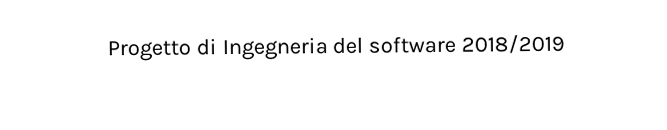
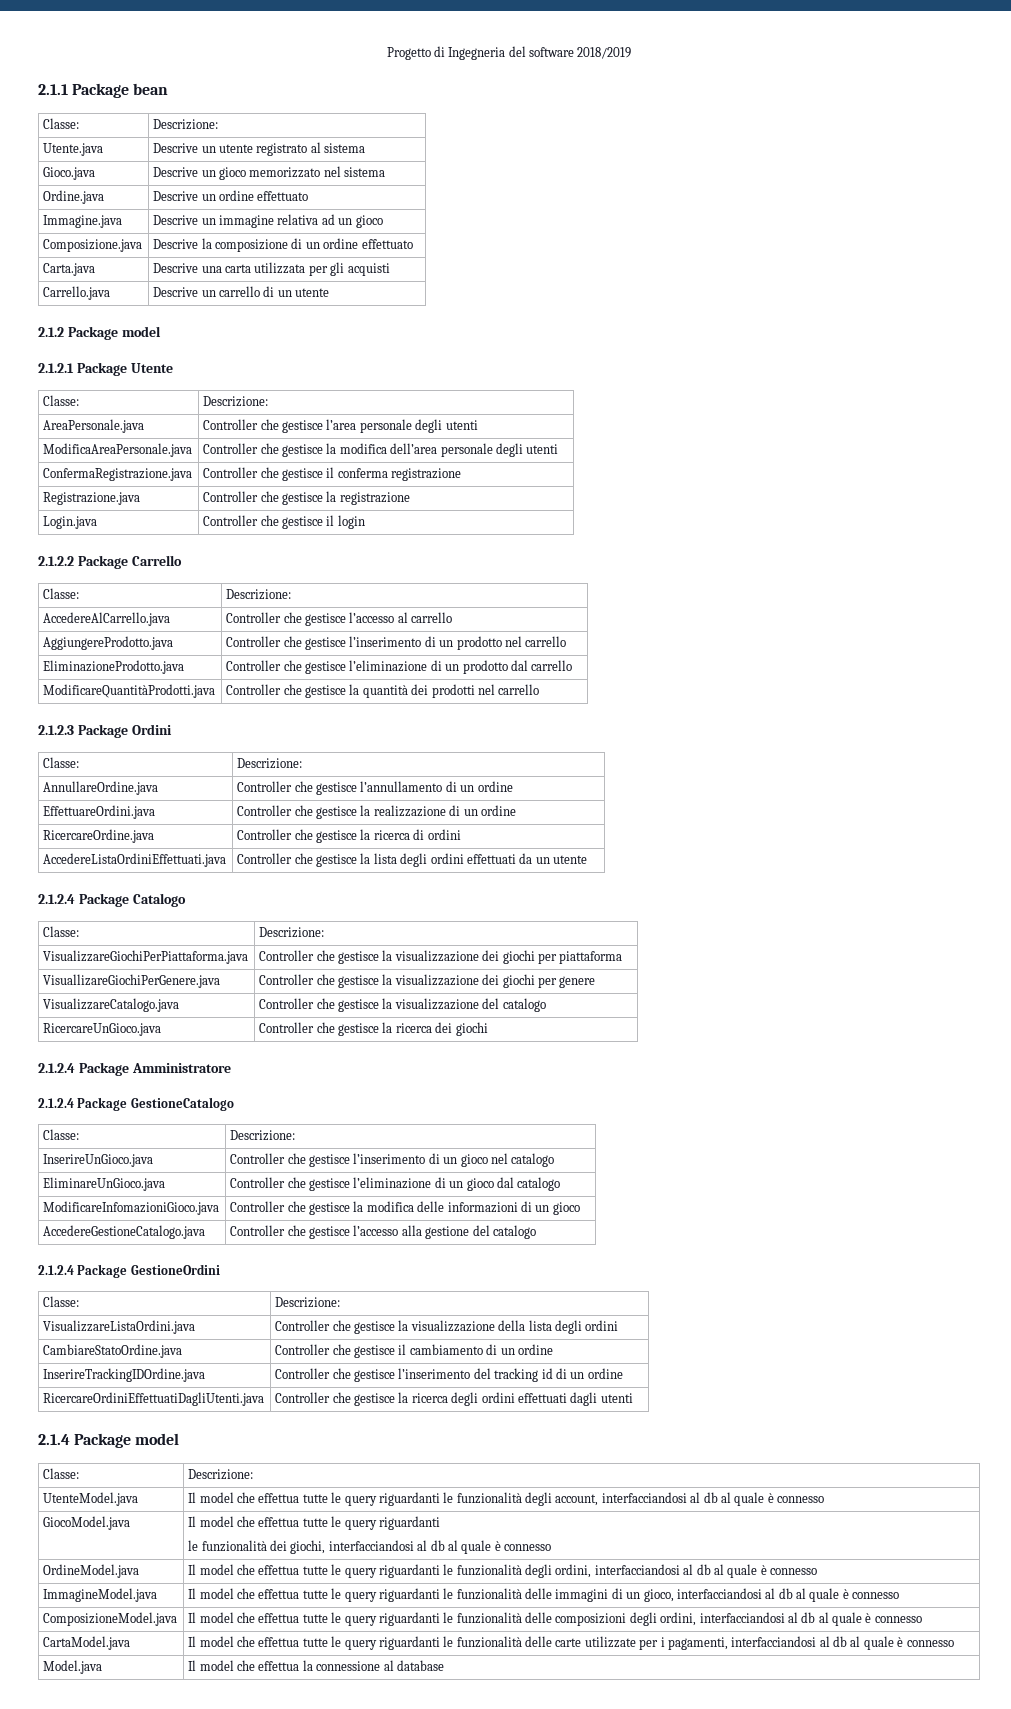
(566, 43) none -> [38,83,169,98] [43,118,80,129] [153,119,219,130] [43,143,104,156] [153,142,366,156] [43,167,96,180] [153,166,386,180] [43,190,105,204] [153,190,309,201] [43,215,123,228] [153,214,383,228] [43,239,143,252] [153,238,413,252] [43,263,96,276] [153,262,390,276] [43,286,111,300] [153,286,330,297] [38,326,161,340] [38,362,173,376] [43,395,80,406] [203,396,269,407] [43,419,145,433] [203,419,478,433] [43,443,193,457] [203,443,559,457] [43,468,193,481] [203,467,462,481] [43,492,141,505] [203,491,410,505] [43,516,98,529] [203,515,365,529] [38,555,182,569] [43,588,80,599] [226,589,292,600] [43,612,171,626] [226,612,453,626] [43,636,174,650] [226,636,567,650] [43,660,185,674] [226,660,573,674] [43,684,216,698] [226,684,540,698] [38,724,172,738] [43,757,80,768] [237,758,303,769] [43,781,159,795] [237,781,513,795] [43,805,156,819] [237,805,516,819] [43,829,155,843] [237,829,461,843] [43,853,227,867] [237,853,588,867] [38,893,186,907] [43,926,80,937] [259,927,325,938] [43,950,249,964] [259,950,623,964] [43,974,221,988] [259,974,596,988] [43,998,180,1012] [259,998,546,1012] [43,1023,162,1036] [259,1022,488,1036] [38,1062,231,1076] [38,1097,234,1111] [43,1129,80,1140] [230,1130,296,1141] [43,1154,154,1167] [230,1153,555,1167] [43,1177,166,1191] [230,1177,561,1191] [43,1201,220,1215] [230,1201,580,1215] [43,1225,206,1239] [230,1225,536,1239] [38,1264,220,1278] [43,1296,80,1307] [275,1297,341,1308] [43,1320,196,1334] [275,1320,619,1334] [43,1344,183,1358] [275,1344,553,1358] [43,1368,206,1382] [275,1368,623,1382] [43,1392,265,1406] [275,1392,633,1406] [38,1433,180,1448] [43,1468,80,1479] [188,1469,254,1480] [43,1492,139,1506] [188,1492,825,1506] [43,1516,131,1530] [188,1516,440,1530] [188,1540,552,1554] [43,1564,140,1578] [188,1564,818,1578] [43,1588,158,1602] [188,1588,900,1602] [43,1612,178,1626] [188,1612,922,1626] [43,1636,131,1650] [188,1636,954,1650] [43,1660,103,1674] [188,1660,444,1671] // 2.1.1 Package bean // Classe: | Descrizione: // Utente.java | Descrive un utente registrato al sistema // Gioco.java | Descrive un gioco memorizzato nel sistema // Ordine.java | Descrive un ordine effettuato // Immagine.java | Descrive un immagine relativa ad un gioco // Composizione.java | Descrive la composizione di un ordine effettuato // Carta.java | Descrive una carta utilizzata per gli acquisti // Carrello.java | Descrive un carrello di un utente // 2.1.2 Package model // 2.1.2.1 Package Utente // Classe: | Descrizione: // AreaPersonale.java | Controller che gestisce l’area personale degli utenti // ModificaAreaPersonale.java | Controller che gestisce la modifica dell’area personale degli utenti // ConfermaRegistrazione.java | Controller che gestisce il conferma registrazione // Registrazione.java | Controller che gestisce la registrazione // Login.java | Controller che gestisce il login // 2.1.2.2 Package Carrello // Classe: | Descrizione: // AccedereAlCarrello.java | Controller che gestisce l’accesso al carrello // AggiungereProdotto.java | Controller che gestisce l’inserimento di un prodotto nel carrello // EliminazioneProdotto.java | Controller che gestisce l’eliminazione di un prodotto dal carrello // ModificareQuantitàProdotti.java | Controller che gestisce la quantità dei prodotti nel carrello // 2.1.2.3 Package Ordini // Classe: | Descrizione: // AnnullareOrdine.java | Controller che gestisce l’annullamento di un ordine // EffettuareOrdini.java | Controller che gestisce la realizzazione di un ordine // RicercareOrdine.java | Controller che gestisce la ricerca di ordini // AccedereListaOrdiniEffettuati.java | Controller che gestisce la lista degli ordini effettuati da un utente // 2.1.2.4 Package Catalogo // Classe: | Descrizione: // VisualizzareGiochiPerPiattaforma.java | Controller che gestisce la visualizzazione dei giochi per piattaforma // VisuallizareGiochiPerGenere.java | Controller che gestisce la visualizzazione dei giochi per genere // VisualizzareCatalogo.java | Controller che gestisce la visualizzazione del catalogo // RicercareUnGioco.java | Controller che gestisce la ricerca dei giochi // 2.1.2.4 Package Amministratore // 2.1.2.4 Package GestioneCatalogo // Classe: | Descrizione: // InserireUnGioco.java | Controller che gestisce l’inserimento di un gioco nel catalogo // EliminareUnGioco.java | Controller che gestisce l’eliminazione di un gioco dal catalogo // ModificareInfomazioniGioco.java | Controller che gestisce la modifica delle informazioni di un gioco // AccedereGestioneCatalogo.java | Controller che gestisce l’accesso alla gestione del catalogo // 2.1.2.4 Package GestioneOrdini // Classe: | Descrizione: // VisualizzareListaOrdini.java | Controller che gestisce la visualizzazione della lista degli ordini // CambiareStatoOrdine.java | Controller che gestisce il cambiamento di un ordine // InserireTrackingIDOrdine.java | Controller che gestisce l’inserimento del tracking id di un ordine // RicercareOrdiniEffettuatiDagliUtenti.java | Controller che gestisce la ricerca degli ordini effettuati dagli utenti // 2.1.4 Package model // Classe: | Descrizione: // UtenteModel.java | Il model che effettua tutte le query riguardanti le funzionalità degli account, interfacciandosi al db al quale è connesso // GiocoModel.java | Il model che effettua tutte le query riguardanti // le funzionalità dei giochi, interfacciandosi al db al quale è connesso // OrdineModel.java | Il model che effettua tutte le query riguardanti le funzionalità degli ordini, interfacciandosi al db al quale è connesso // ImmagineModel.java | Il model che effettua tutte le query riguardanti le funzionalità delle immagini di un gioco, interfacciandosi al db al quale è connesso // ComposizioneModel.java | Il model che effettua tutte le query riguardanti le funzionalità delle composizioni degli ordini, interfacciandosi al db al quale è connesso // CartaModel.java | Il model che effettua tutte le query riguardanti le funzionalità delle carte utilizzate per i pagamenti, interfacciandosi al db al quale è connesso // Model.java | Il model che effettua la connessione al database

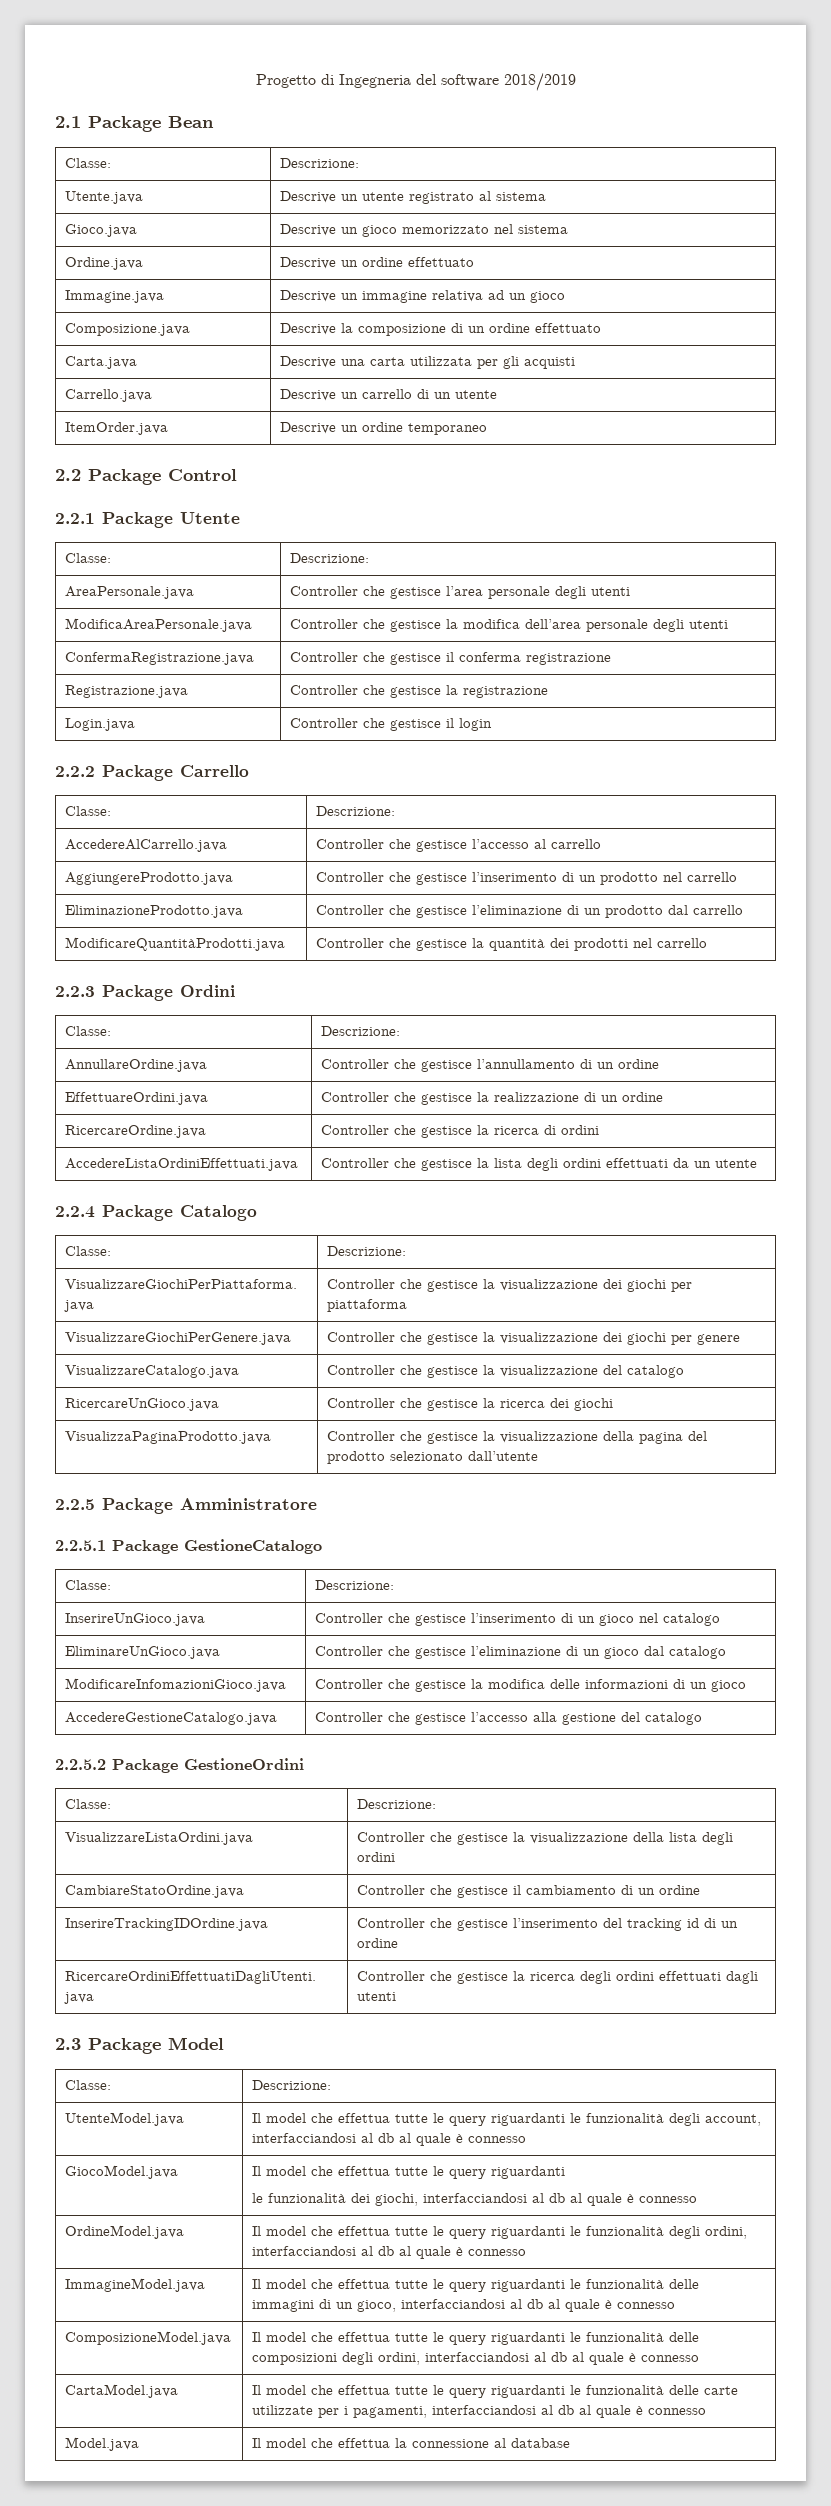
[38,83,169,98] 2.1.1 Package bean -> [55,116,214,132] 2.1 Package Bean
[38,326,161,340] [38,363,74,373] // 2.1.2 Package model // 2.1.2.1 -> [65,422,169,435] [280,422,488,435] [55,469,237,485] [55,513,95,524] // ItemOrder.java | Descrive un ordine temporaneo // 2.2 Package Control // 2.2.1
[38,556,74,566] 2.1.2.2 -> [55,766,95,777] 2.2.2
[38,725,74,735] 2.1.2.3 -> [55,986,95,997] 2.2.3
[38,894,75,904] 2.1.2.4 -> [55,1206,95,1218] 2.2.4
[43,974,221,988] VisuallizareGiochiPerGenere.java -> [65,1332,292,1345] VisualizzareGiochiPerGenere.java
[38,1063,75,1073] // 2.1.2.4 -> [65,1431,272,1444] [327,1431,708,1444] [327,1451,539,1464] [55,1499,95,1510] // VisualizzaPaginaProdotto.java | Controller che gestisce la visualizzazione della pagina del prodotto selezionato dall’utente // 2.2.5
[38,1098,74,1108] 2.1.2.4 -> [55,1540,106,1551] 2.2.5.1
[38,1265,74,1275] 2.1.2.4 -> [55,1759,106,1770] 2.2.5.2
[38,1433,180,1448] 2.1.4 Package model -> [55,2037,224,2054] 2.3 Package Model

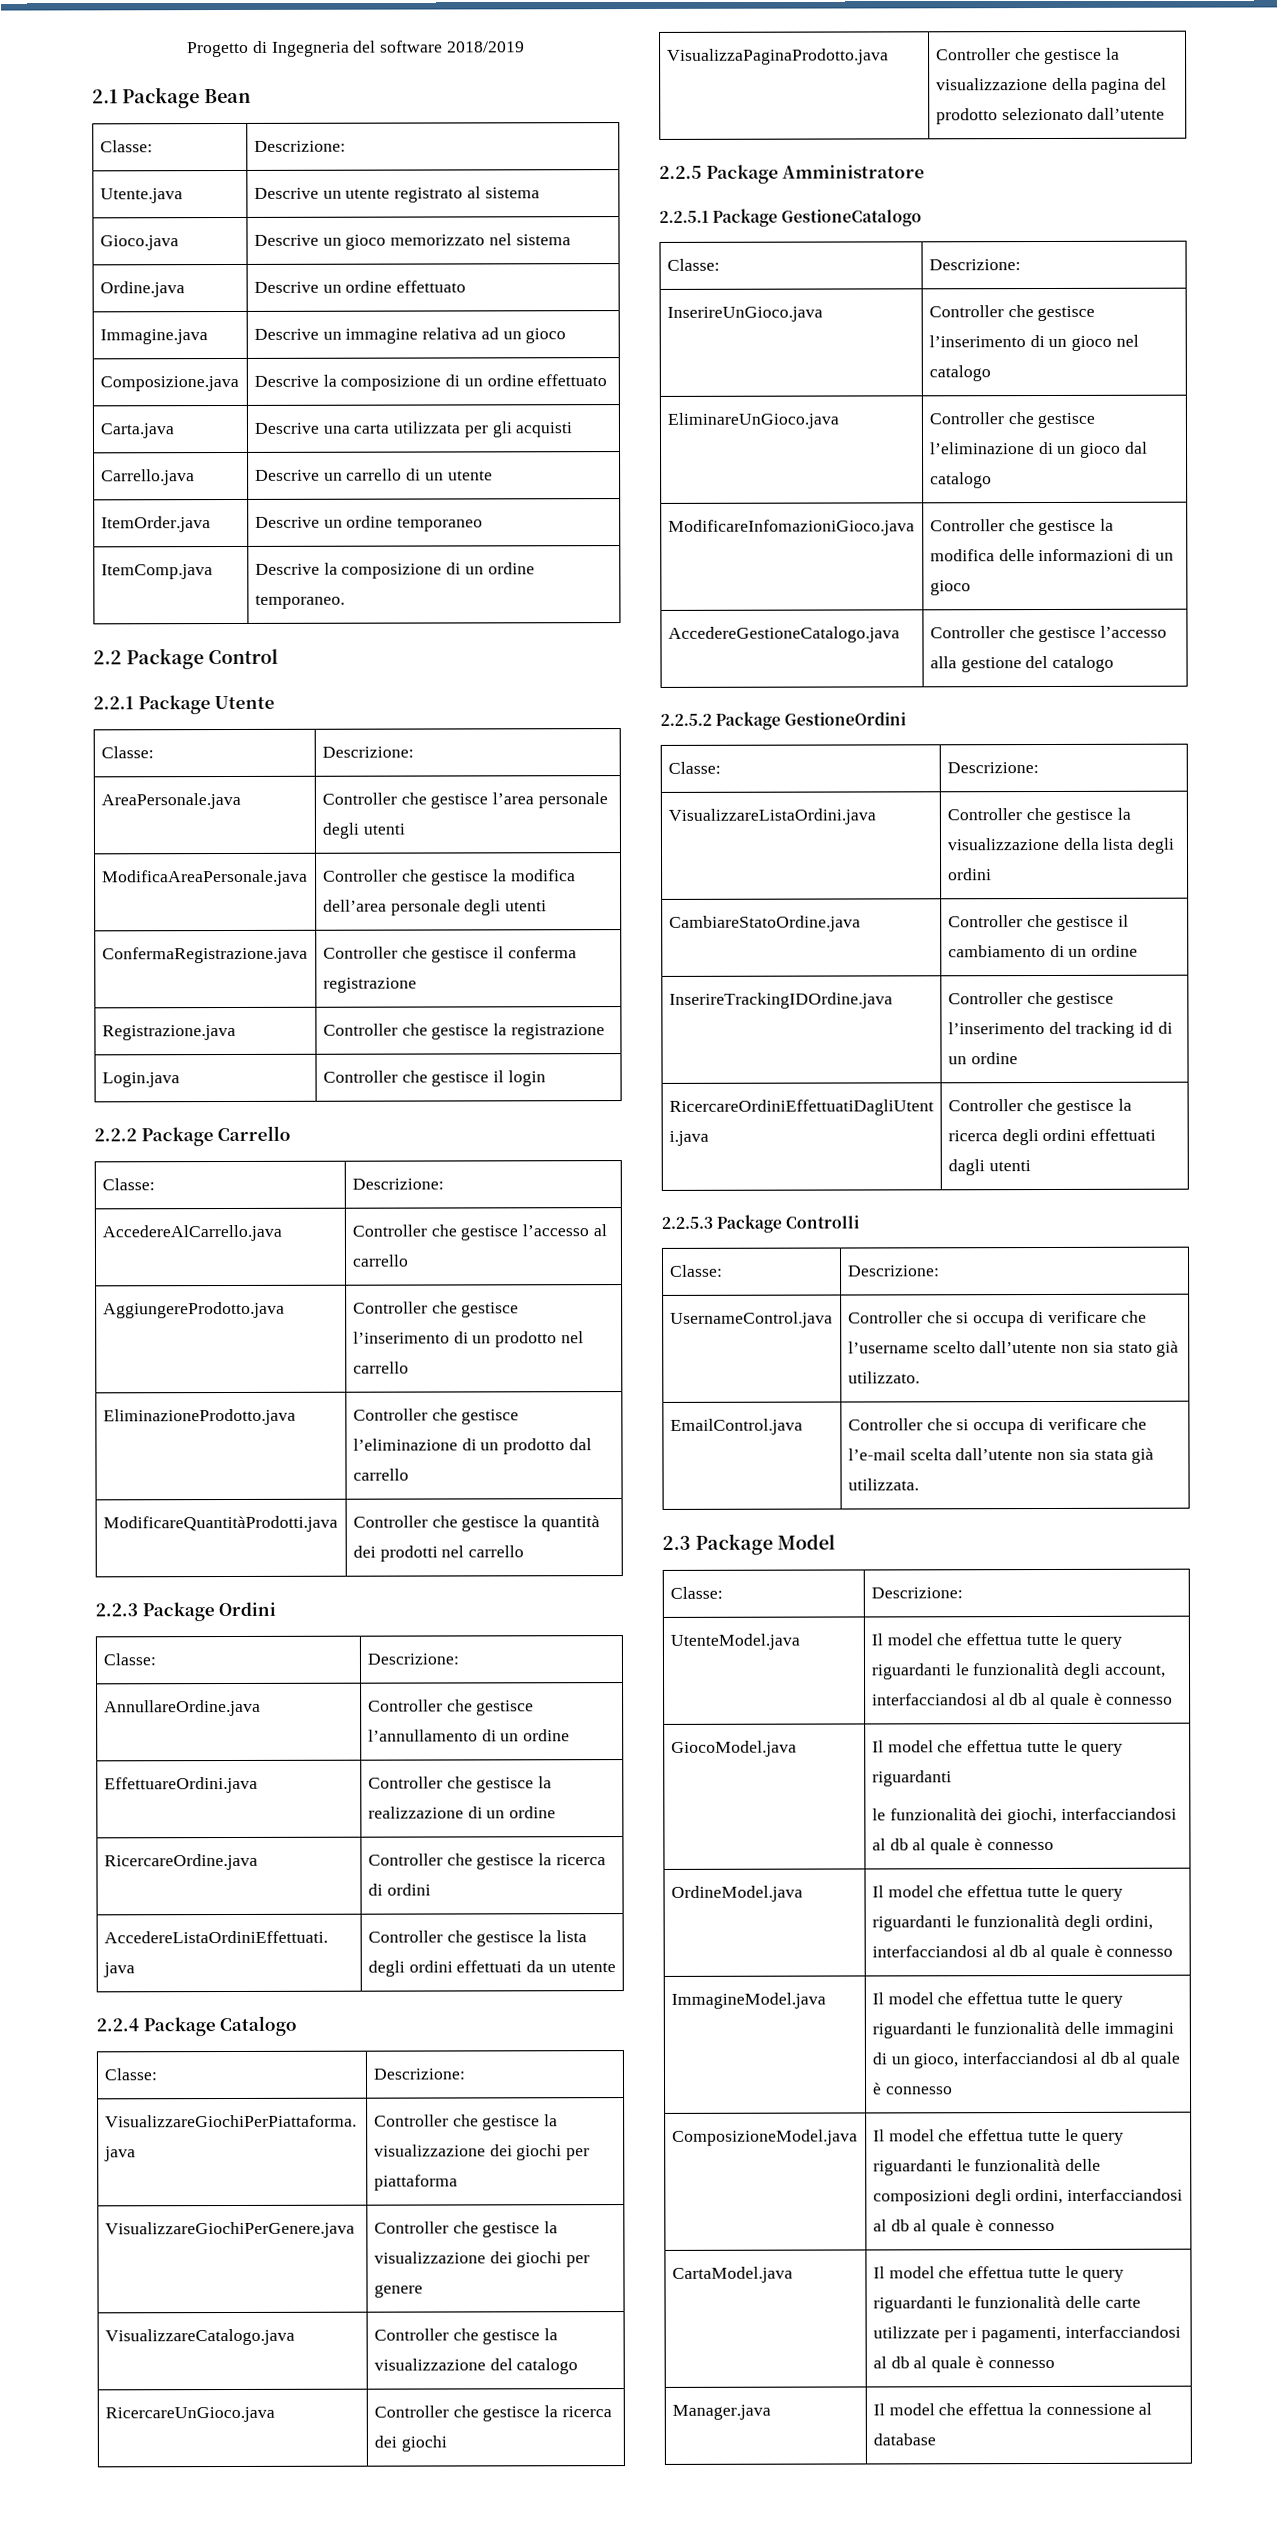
(488, 429) none -> [100,564,213,580] [254,562,535,579] [254,594,345,609] // ItemComp.java | Descrive la composizione di un ordine temporaneo.
(397, 1996) none -> [661,1214,860,1233] [669,1264,723,1277] [847,1265,940,1277] [669,1311,833,1328] [847,1310,1148,1328] [847,1340,1180,1357] [847,1371,920,1384] [669,1418,803,1435] [847,1417,1148,1435] [847,1447,1155,1464] [847,1478,919,1491] // 2.2.5.3 Package Controlli // Classe: | Descrizione: // UsernameControl.java | Controller che si occupa di verificare che l’username scelto dall’utente non sia stato già utilizzato. // EmailControl.java | Controller che si occupa di verificare che l’e-mail scelta dall’utente non sia stata già utilizzata.
[65,2437,140,2451] Model.java -> [671,2404,771,2420] Manager.java

